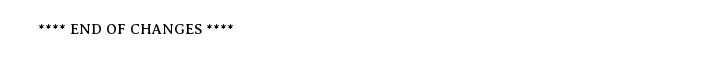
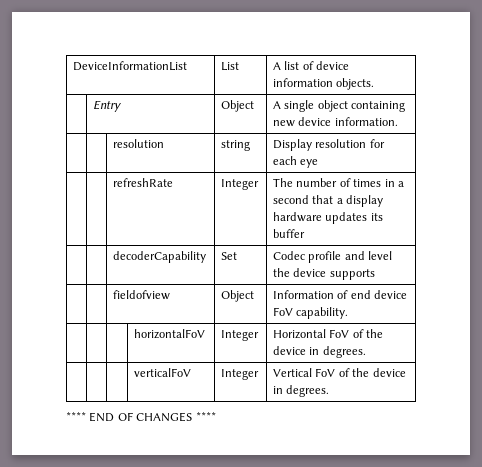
(38, 29) none -> [73,61,188,71] [221,62,240,71] [273,61,350,70] [273,78,375,90] [93,100,122,112] [221,100,255,112] [273,100,406,112] [273,117,398,127] [113,139,165,148] [221,140,251,151] [273,139,385,151] [273,156,319,168] [113,178,174,187] [221,179,260,190] [273,178,404,187] [273,195,384,207] [273,212,383,224] [273,229,306,238] [113,251,207,263] [221,252,238,260] [273,251,393,263] [273,268,375,280] [113,290,171,300] [221,290,255,302] [273,290,408,299] [273,307,349,319] [134,329,206,339] [221,330,260,341] [273,329,384,339] [273,346,366,358] [134,368,192,377] [221,369,260,380] [273,368,406,377] [273,385,330,397] DeviceInformationList | List | A list of device information objects. // | Entry | Object | A single object containing new device information. // | | resolution | string | Display resolution for each eye // | | refreshRate | Integer | The number of times in a second that a display hardware updates its buffer // | | decoderCapability | Set | Codec profile and level the device supports // | | fieldofview | Object | Information of end device FoV capability. // | | | horizontalFoV | Integer | Horizontal FoV of the device in degrees. // | | | verticalFoV | Integer | Vertical FoV of the device in degrees. //

